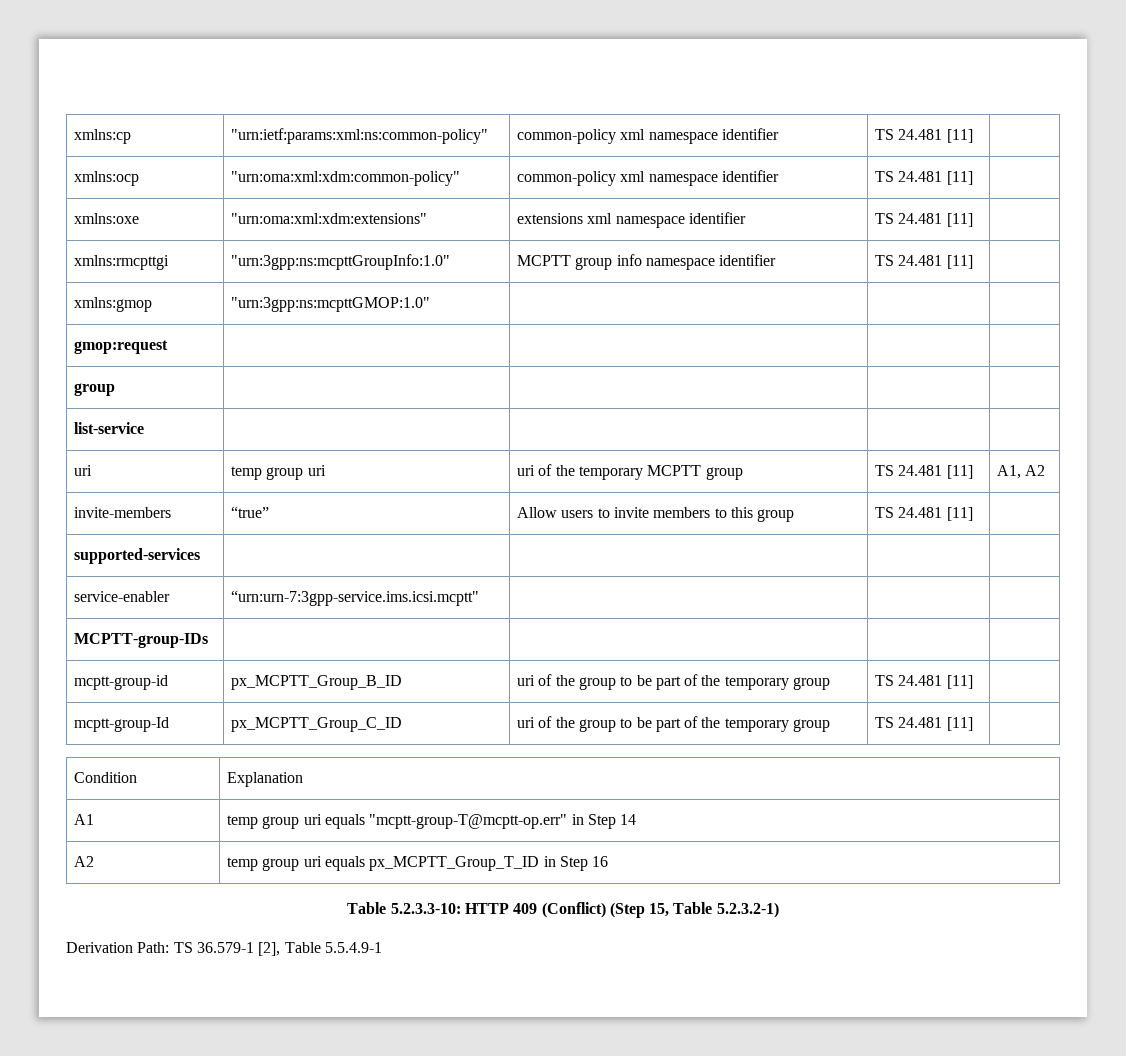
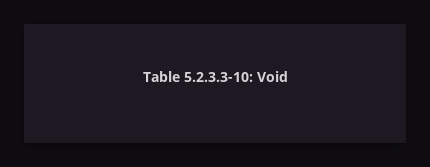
[73,129,131,144] [230,128,488,144] [516,128,779,144] [874,129,973,143] [73,171,139,186] [230,171,460,186] [516,170,779,186] [874,171,973,185] [73,213,139,224] [230,213,427,224] [516,212,746,228] [874,213,973,227] [73,255,169,270] [230,254,450,270] [516,254,777,270] [874,255,973,269] [73,297,152,312] [230,297,430,312] [73,340,168,354] [73,383,115,396] [73,422,144,434] [73,465,92,476] [230,465,326,480] [516,464,743,480] [874,465,973,479] [996,465,1046,479] [73,507,171,518] [230,506,269,518] [516,507,795,522] [874,507,973,521] [73,548,200,564] [73,591,170,602] [230,590,479,606] [73,633,208,648] [73,675,168,690] [230,675,402,690] [516,674,831,690] [874,675,973,689] [73,717,169,732] [230,717,402,732] [516,716,831,732] [874,717,973,731] [73,772,137,783] [226,772,303,787] [73,814,94,825] [226,814,637,829] [73,856,94,867] [226,856,609,871] [347,902,779,918] [66,942,382,956] xmlns:cp | "urn:ietf:params:xml:ns:common-policy" | common-policy xml namespace identifier | TS 24.481 [11] | // xmlns:ocp | "urn:oma:xml:xdm:common-policy" | common-policy xml namespace identifier | TS 24.481 [11] | // xmlns:oxe | "urn:oma:xml:xdm:extensions" | extensions xml namespace identifier | TS 24.481 [11] | // xmlns:rmcpttgi | "urn:3gpp:ns:mcpttGroupInfo:1.0" | MCPTT group info namespace identifier | TS 24.481 [11] | // xmlns:gmop | "urn:3gpp:ns:mcpttGMOP:1.0" | | | // gmop:request | | | | // group | | | | // list-service | | | | // uri | temp group uri | uri of the temporary MCPTT group | TS 24.481 [11] | A1, A2 // invite-members | “true” | Allow users to invite members to this group | TS 24.481 [11] | // supported-services | | | | // service-enabler | “urn:urn-7:3gpp-service.ims.icsi.mcptt" | | | // MCPTT-group-IDs | | | | // mcptt-group-id | px_MCPTT_Group_B_ID | uri of the group to be part of the temporary group | TS 24.481 [11] | // mcptt-group-Id | px_MCPTT_Group_C_ID | uri of the group to be part of the temporary group | TS 24.481 [11] | // Condition | Explanation // A1 | temp group uri equals "mcptt-group-T@mcptt-op.err" in Step 14 // A2 | temp group uri equals px_MCPTT_Group_T_ID in Step 16 // Table 5.2.3.3-10: HTTP 409 (Conflict) (Step 15, Table 5.2.3.2-1) // Derivation Path: TS 36.579-1 [2], Table 5.5.4.9-1 -> [142,71,288,82] Table 5.2.3.3-10: Void

